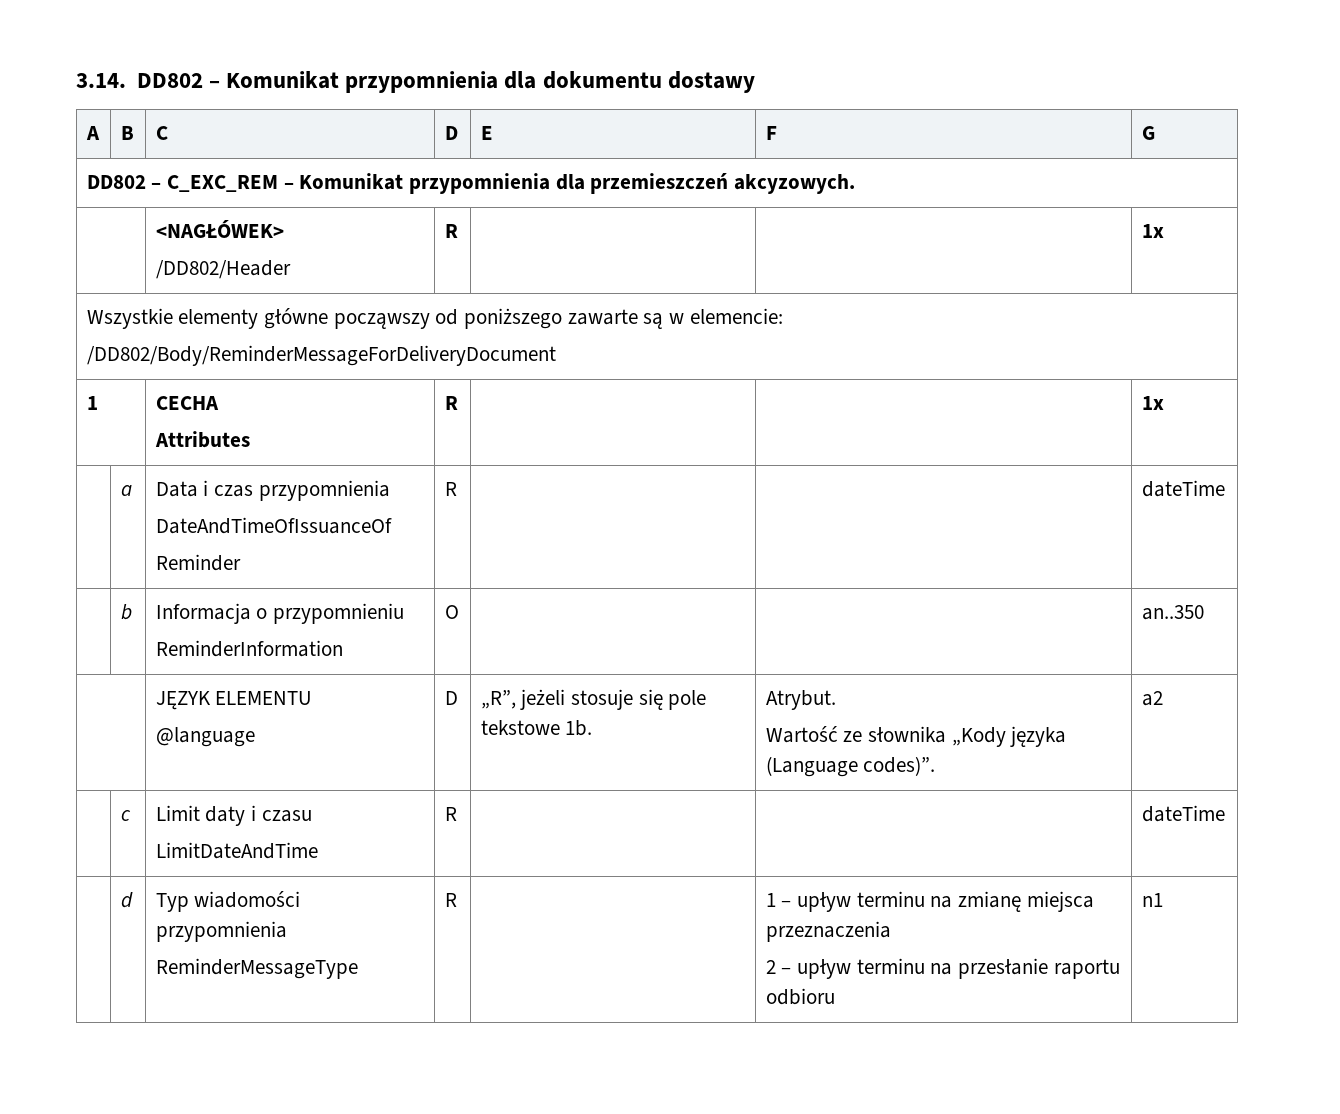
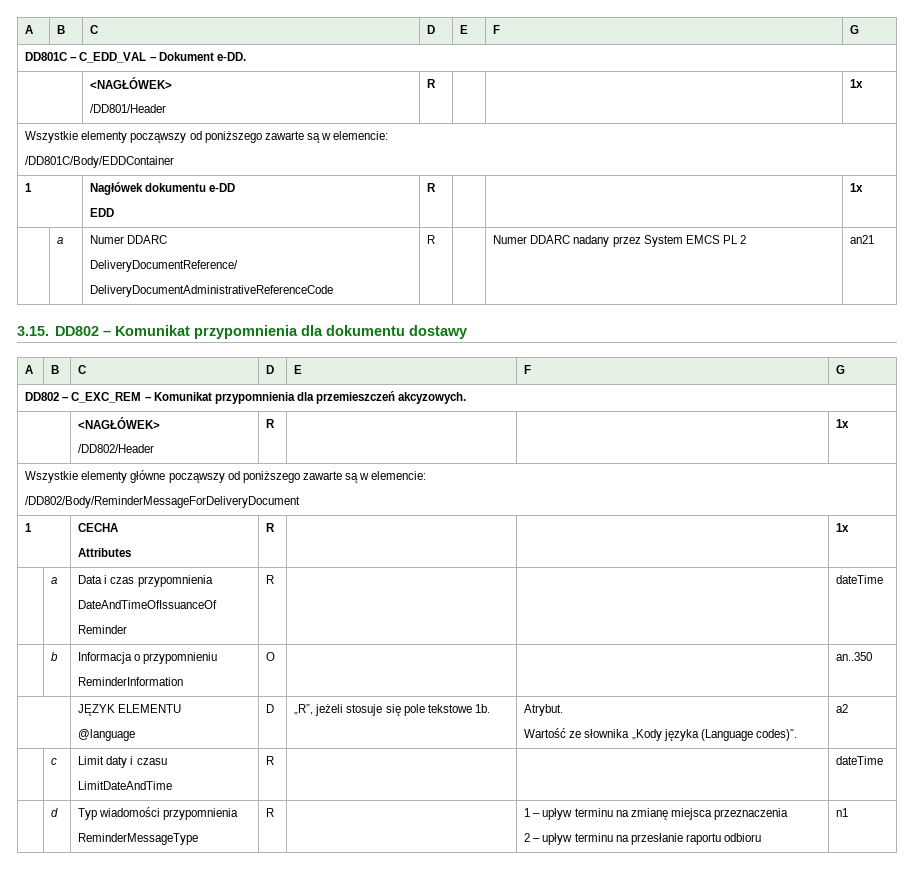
[76,73,126,88] 3.14. -> [25,25,34,34] [57,25,66,34] [90,25,99,34] [427,25,436,34] [460,25,469,34] [493,25,501,34] [850,25,860,34] [25,52,246,63] [90,77,173,89] [90,104,167,113] [427,79,437,88] [850,79,864,88] [25,131,389,143] [25,156,175,168] [25,183,33,192] [90,182,236,195] [90,208,115,217] [427,183,437,192] [850,183,864,192] [57,237,64,244] [90,235,168,244] [90,260,239,272] [90,285,334,297] [427,235,436,244] [493,235,746,247] [850,235,875,244] [17,326,49,336] A | B | C | D | E | F | G // DD801C – C_EDD_VAL – Dokument e-DD. // | <NAGŁÓWEK> // /DD801/Header | R | | | 1x // Wszystkie elementy począwszy od poniższego zawarte są w elemencie: // /DD801C/Body/EDDContainer // 1 | Nagłówek dokumentu e-DD // EDD | R | | | 1x // | a | Numer DDARC // DeliveryDocumentReference/ // DeliveryDocumentAdministrativeReferenceCode | R | | Numer DDARC nadany przez System EMCS PL 2 | an21 // 3.15.

